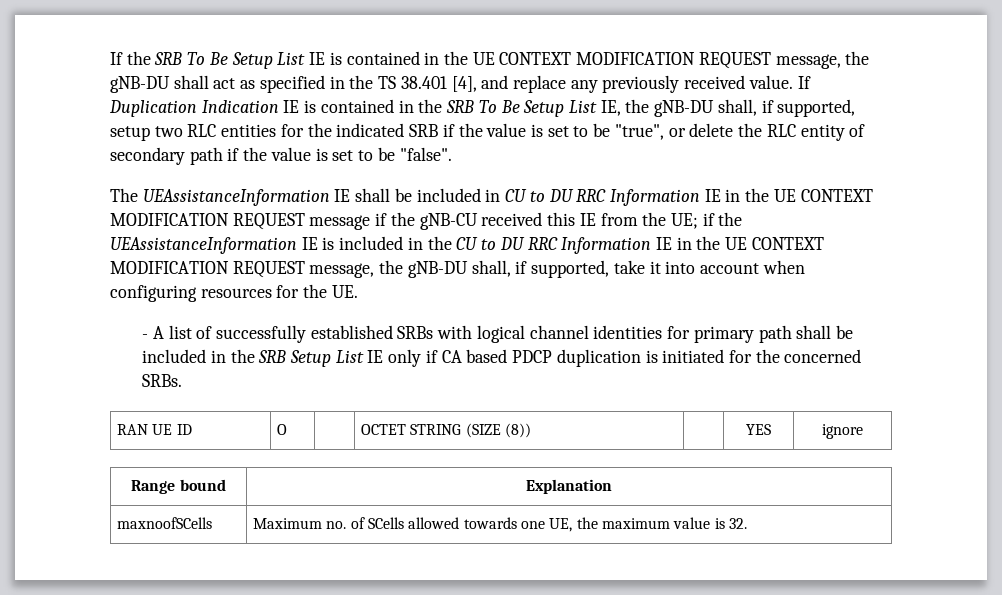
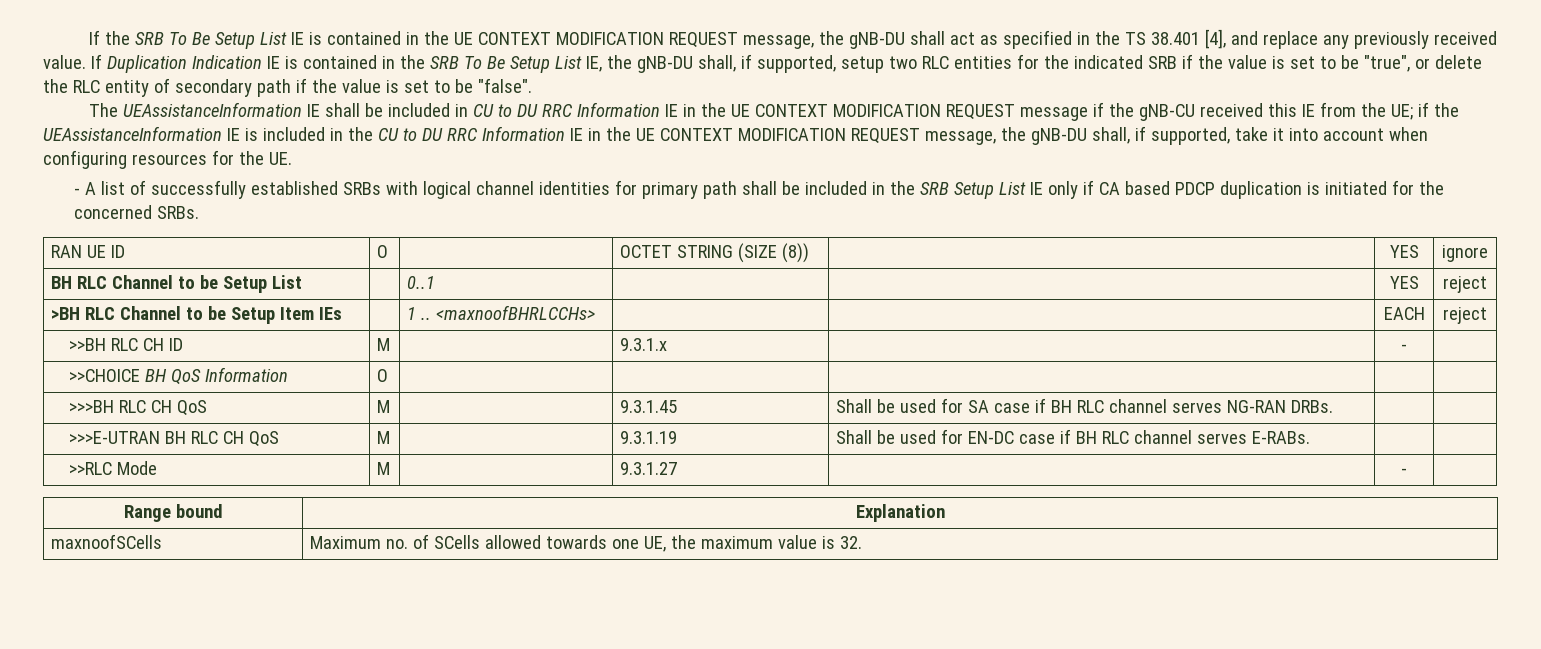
(863, 431) none -> [50,275,302,293] [406,276,435,289] [1389,276,1419,289] [1443,276,1487,293] [50,306,342,324] [406,305,595,320] [1383,307,1425,320] [1443,307,1487,324] [69,338,184,351] [376,338,390,351] [619,338,667,351] [1401,344,1407,351] [69,367,289,385] [376,369,388,382] [69,400,208,416] [376,400,390,413] [619,400,677,413] [835,398,1333,413] [69,431,280,447] [376,431,390,444] [619,431,677,444] [835,429,1310,444] [69,461,158,475] [376,462,390,475] [619,462,677,475] [1401,468,1407,475] // BH RLC Channel to be Setup List | | 0..1 | | | YES | reject // >BH RLC Channel to be Setup Item IEs | | 1 .. <maxnoofBHRLCCHs> | | | EACH | reject // >>BH RLC CH ID | M | | 9.3.1.x | | - | // >>CHOICE BH QoS Information | O | | | | | // >>>BH RLC CH QoS | M | | 9.3.1.45 | Shall be used for SA case if BH RLC channel serves NG-RAN DRBs. | | // >>>E-UTRAN BH RLC CH QoS | M | | 9.3.1.19 | Shall be used for EN-DC case if BH RLC channel serves E-RABs. | | // >>RLC Mode | M | | 9.3.1.27 | | - |

